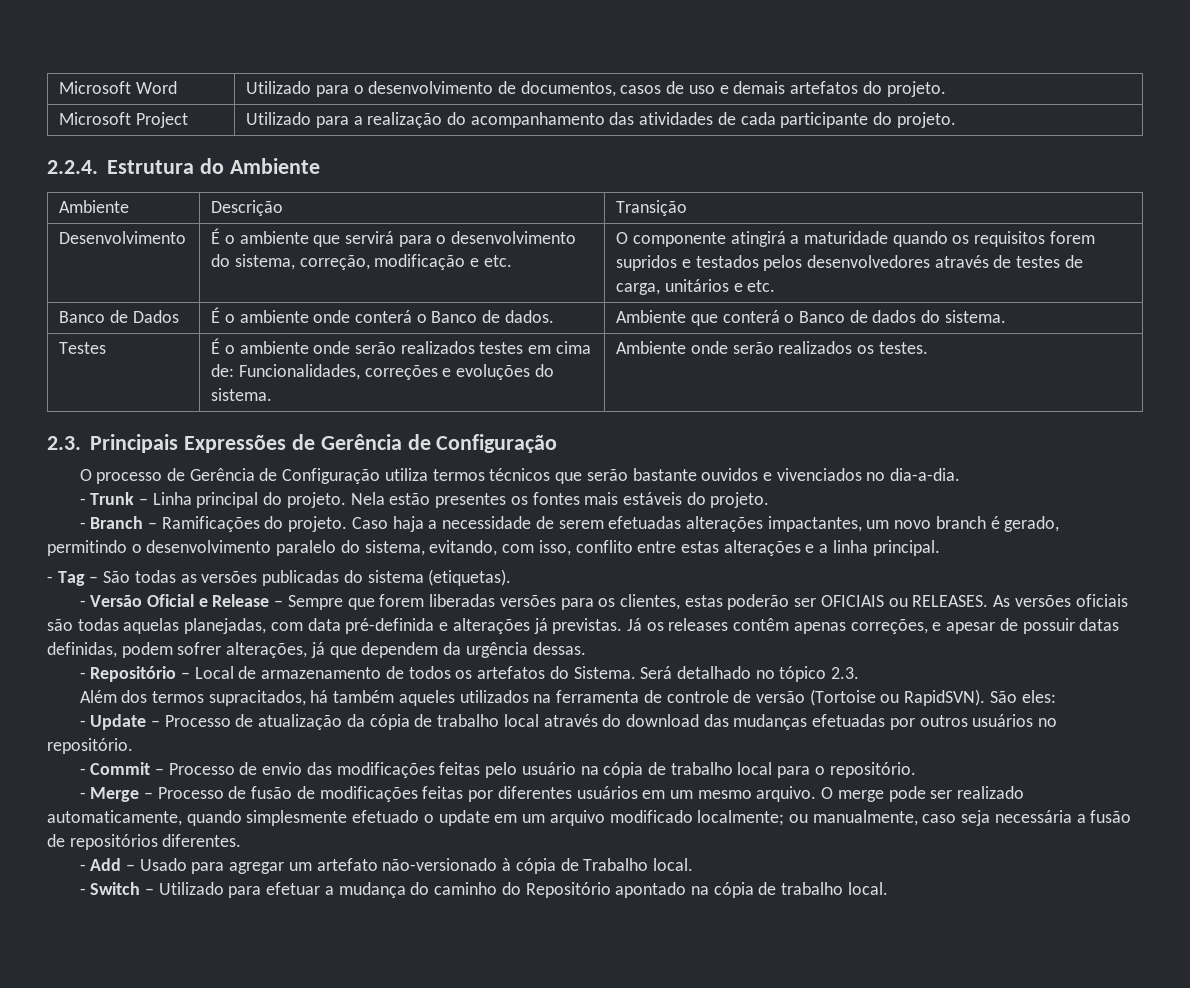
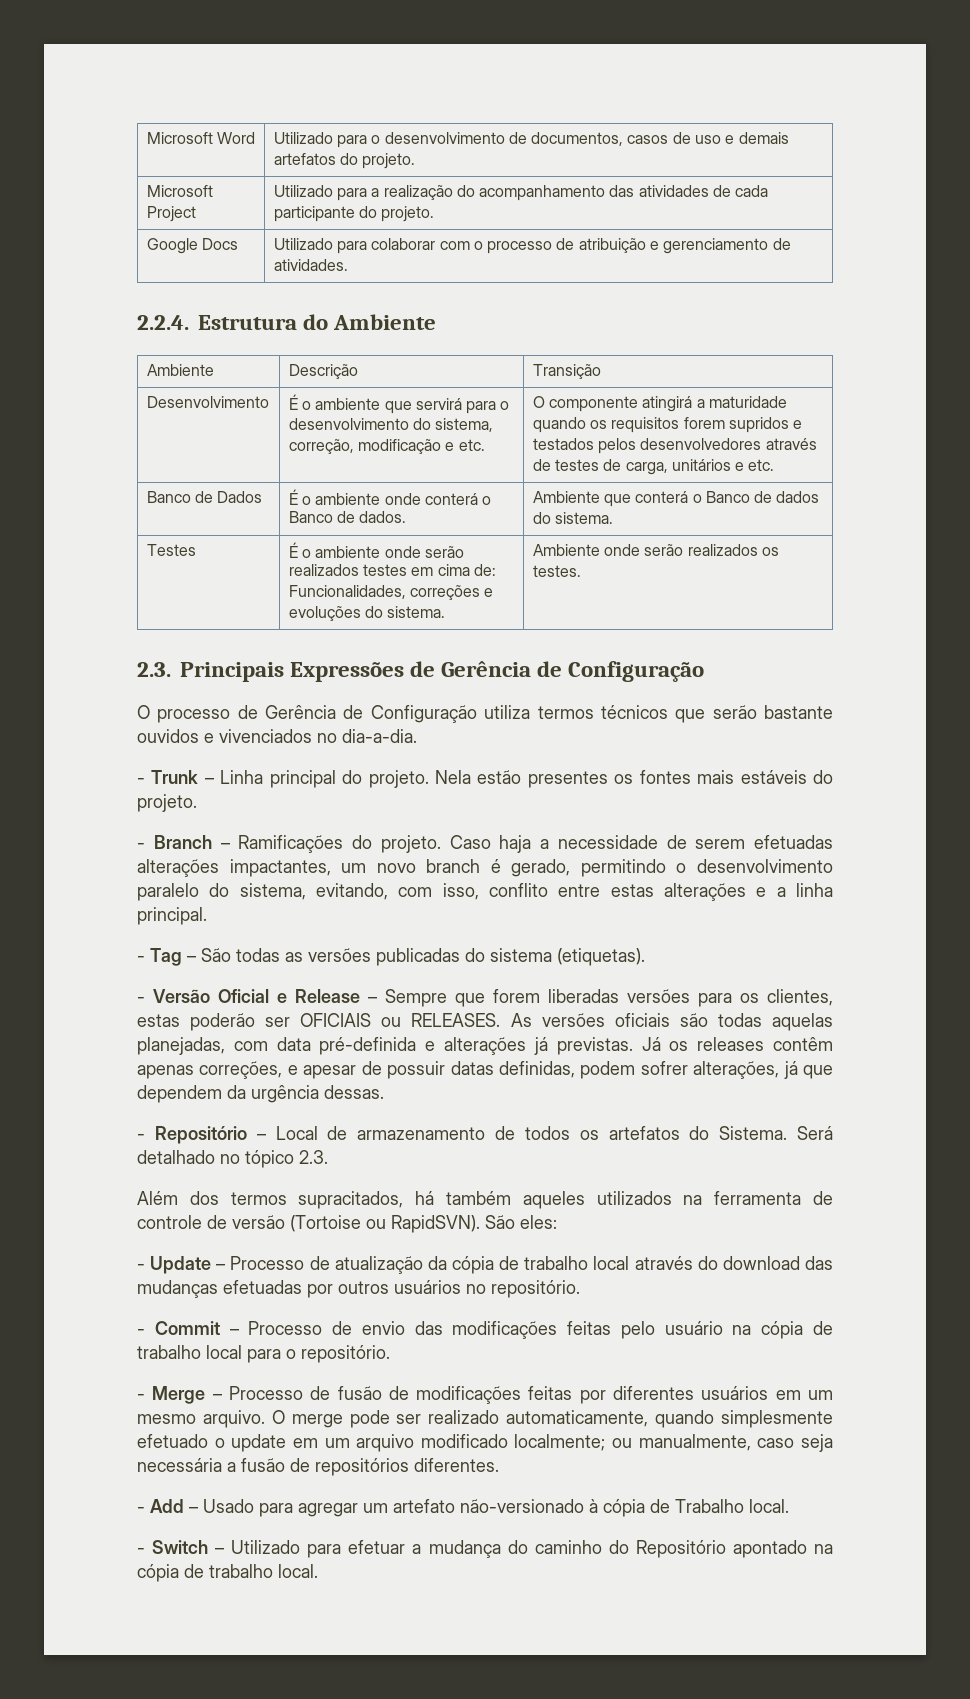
(956, 120) none -> [146,238,238,254] [273,238,791,254] [273,259,348,271] // Google Docs | Utilizado para colaborar com o processo de atribuição e gerenciamento de atividades.

